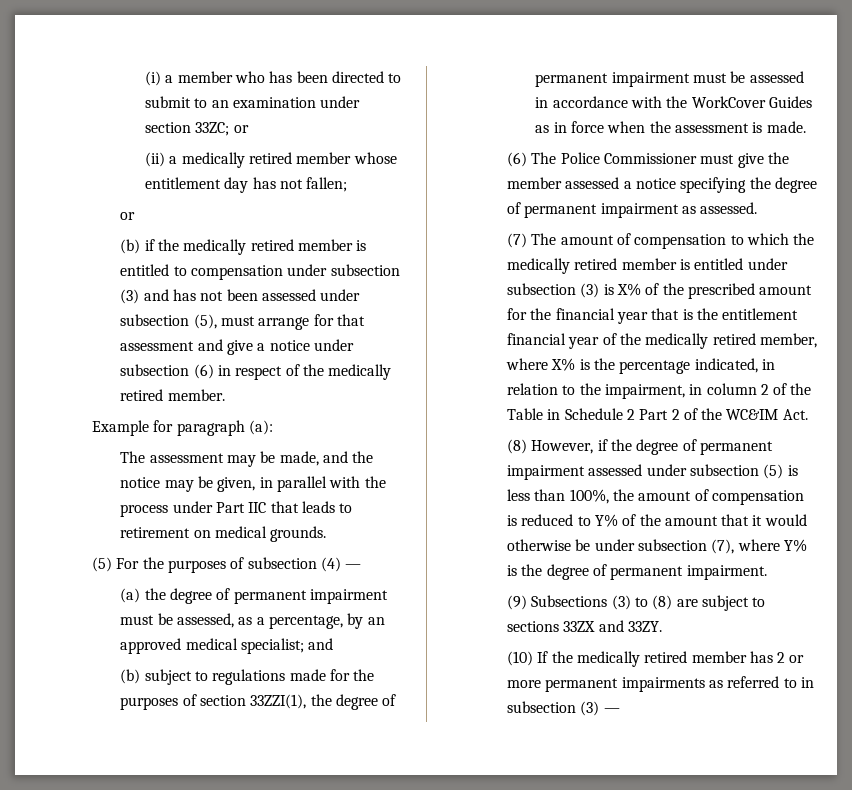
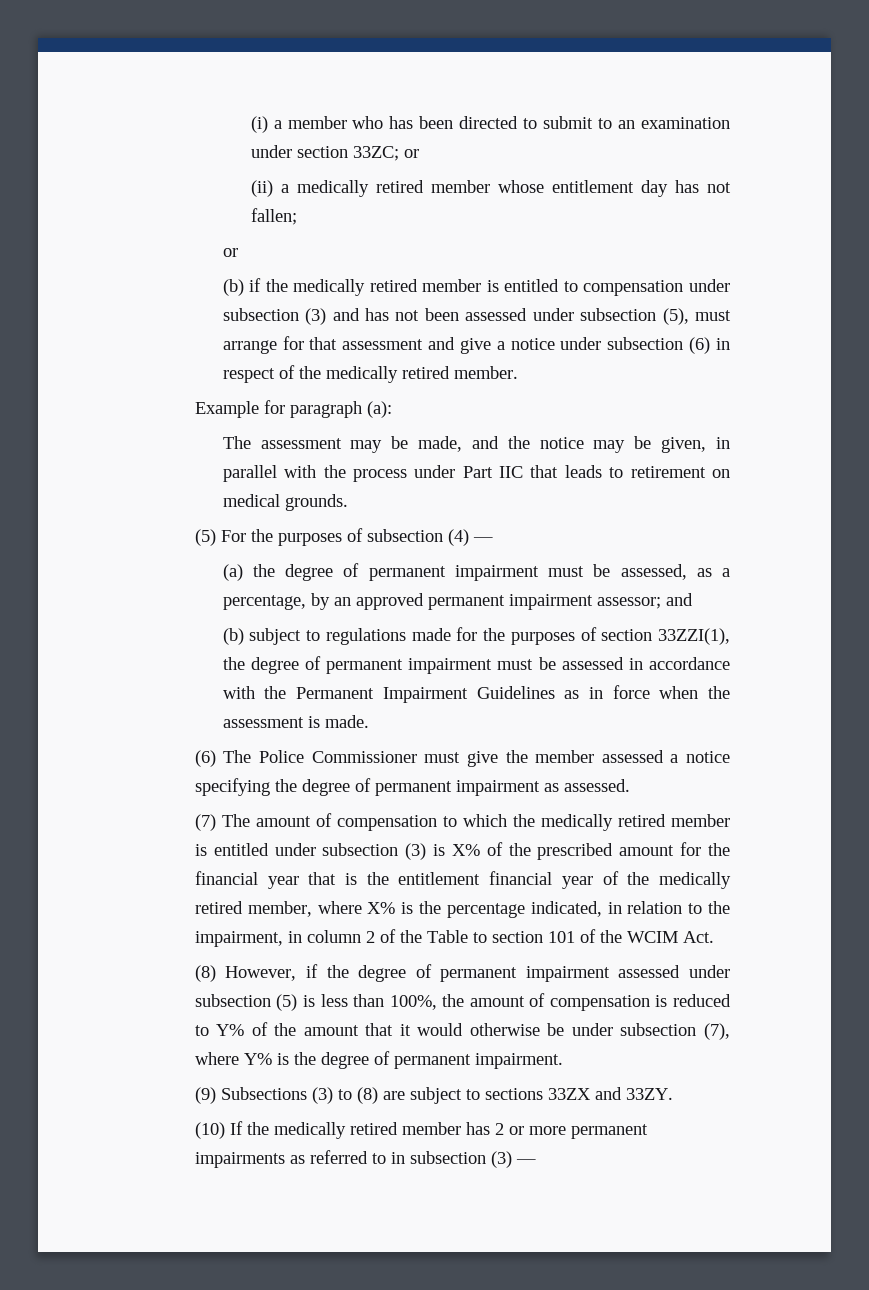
[185,638,305,654] medical specialist; -> [427,594,661,610] permanent impairment assessor;
[691,96,812,108] WorkCover Guides -> [296,686,555,703] Permanent Impairment Guidelines
[547,408,779,420] in Schedule 2 Part 2 of the WC&IM -> [472,929,678,943] to section 101 of the WCIM

